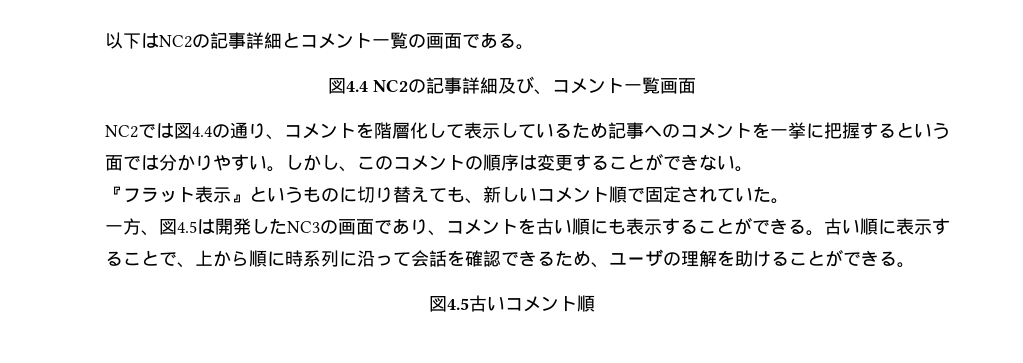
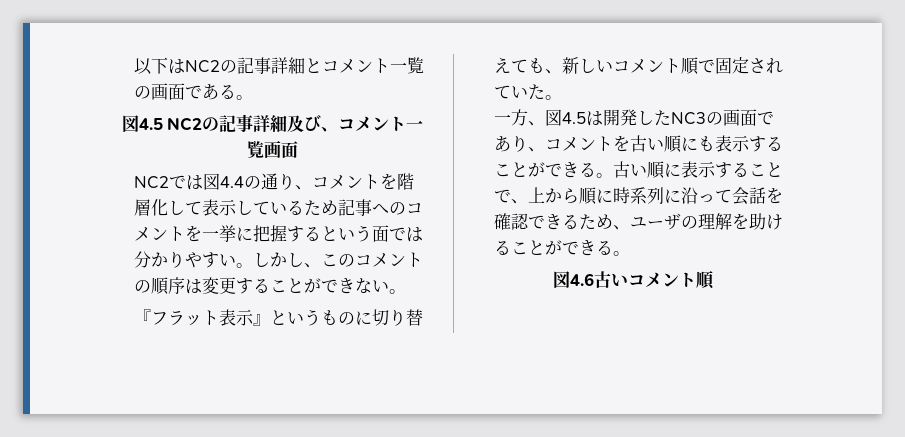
[345,81,368,92] 4.4 -> [138,118,163,130] 4.5
[446,298,469,310] 4.5 -> [569,273,594,286] 4.6

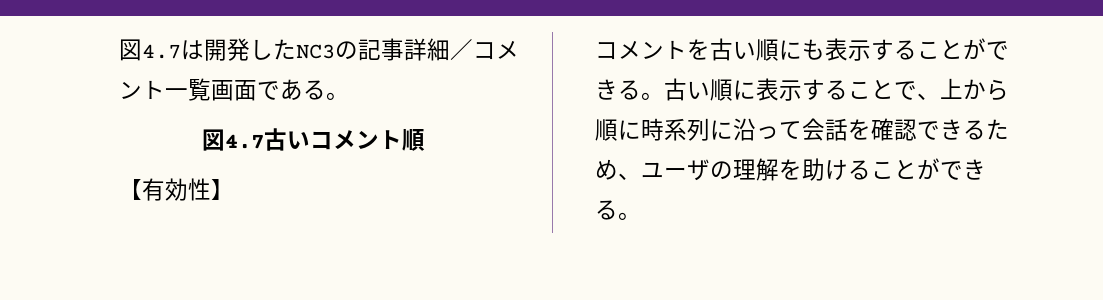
[134,57,425,75] [134,86,152,99] 以下はNC2の記事詳細とコメント一覧の -> [118,38,519,61] [118,78,211,101] 図4.7は開発したNC3の記事詳細／コメント一覧
[138,114,424,132] [247,140,298,158] [134,173,415,190] [134,199,424,216] [134,225,424,242] [134,251,424,268] [134,277,407,295] [134,309,424,326] [494,57,784,75] [494,84,563,100] [494,109,775,126] [494,135,546,152] 4.5 NC2の記事詳細及び、コメント一覧画面 // NC2では図4.4の通り、コメントを階層化して表示しているため記事へのコメントを一挙に把握するという面では分かりやすい。しかし、このコメントの順序は変更することができない。 // 『フラット表示』というものに切り替えても、新しいコメント順で固定されていた。 // 一方、図4.5は開発したNC3の画面であり、 -> [225,128,425,151] [118,178,234,201] 4.7古いコメント順 // 【有効性】 //
[552,271,714,289] // 図4.6古いコメント順 -> (641, 216) none

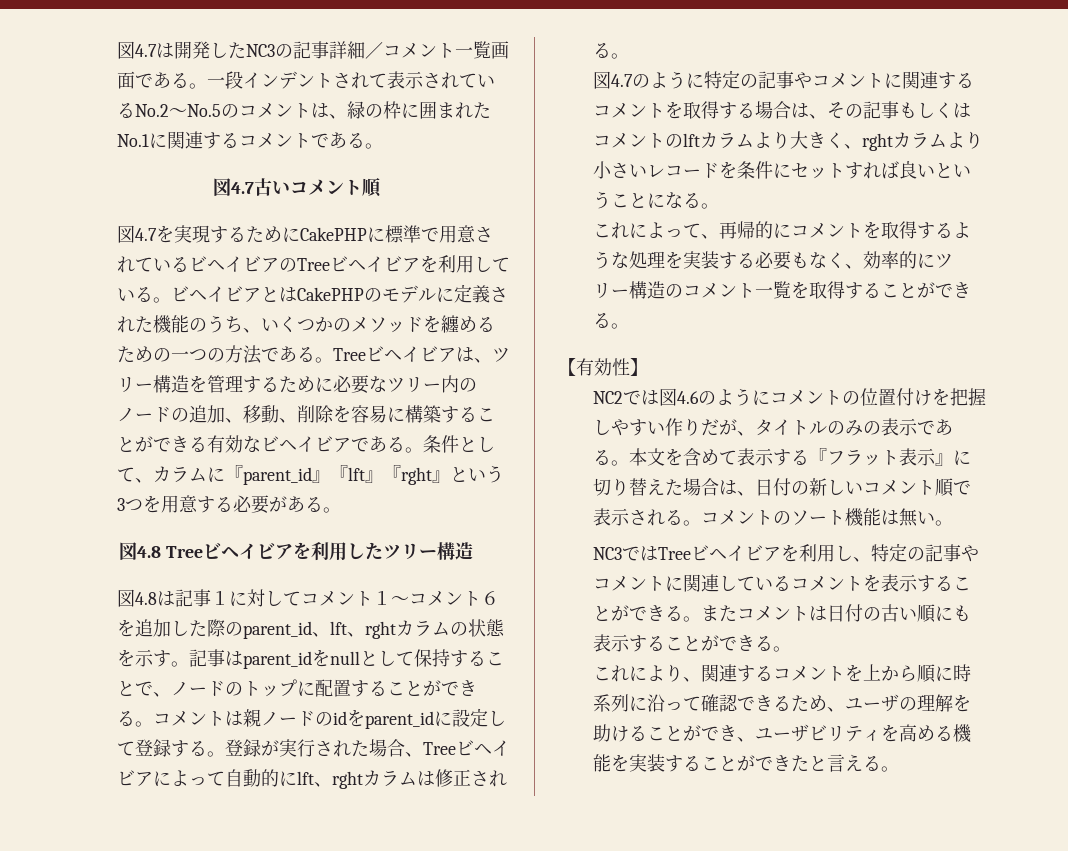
(349, 96) none -> [206,71,495,89] [116,101,491,119] [116,131,383,149] 一段インデントされて表示されているNo.2～No.5のコメントは、緑の枠に囲まれたNo.1に関連するコメントである。
[118,178,234,201] [594,39,710,60] 【有効性】 // コメントを -> [116,225,493,243] [116,255,510,273] [116,284,508,303] [116,315,495,334] [116,345,510,364] [116,375,477,394] [116,405,495,423] [116,435,495,453] [116,465,504,485] [116,495,341,514] [119,542,473,561] [116,589,499,607] [116,619,505,639] [116,649,504,669] [116,679,477,697] [116,708,506,729] [116,739,510,757] [116,769,507,789] [592,43,629,59] [592,70,974,89] [592,101,971,119] [592,131,983,151] [592,161,971,179] [592,191,719,209] [592,221,971,239] [592,251,953,270] [592,281,971,299] [592,313,629,329] [558,358,648,376] [592,388,986,406] [592,418,953,436] [592,448,971,466] [592,478,971,497] [592,508,953,527] [592,543,979,562] [592,574,971,592] [592,604,881,622] 図4.7を実現するためにCakePHPに標準で用意されているビヘイビアのTreeビヘイビアを利用している。ビヘイビアとはCakePHPのモデルに定義された機能のうち、いくつかのメソッドを纏めるための一つの方法である。Treeビヘイビアは、ツリー構造を管理するために必要なツリー内のノードの追加、移動、削除を容易に構築することができる有効なビヘイビアである。条件として、カラムに『parent_id』『lft』『rght』という3つを用意する必要がある。 // 図4.8 Treeビヘイビアを利用したツリー構造 // 図4.8は記事１に対してコメント１～コメント６を追加した際のparent_id、lft、rghtカラムの状態を示す。記事はparent_idをnullとして保持することで、ノードのトップに配置することができる。コメントは親ノードのidをparent_idに設定して登録する。登録が実行された場合、Treeビヘイビアによって自動的にlft、rghtカラムは修正される。 // 図4.7のように特定の記事やコメントに関連するコメントを取得する場合は、その記事もしくはコメントのlftカラムより大きく、rghtカラムより小さいレコードを条件にセットすれば良いということになる。 // これによって、再帰的にコメントを取得するような処理を実装する必要もなく、効率的にツリー構造のコメント一覧を取得することができる。 // 【有効性】 // NC2では図4.6のようにコメントの位置付けを把握しやすい作りだが、タイトルのみの表示である。本文を含めて表示する『フラット表示』に切り替えた場合は、日付の新しいコメント順で表示される。コメントのソート機能は無い。 // NC3ではTreeビヘイビアを利用し、特定の記事やコメントに関連しているコメントを表示することができる。またコメントは日付の
[663,78,940,101] 古い順に表示することで、 -> [592,664,863,682] // これにより、関連するコメントを
[801,118,871,141] 会話を -> (701, 703) none
(986, 169) none -> [736,724,972,743] [592,754,863,772] 、ユーザビリティを高める機能を実装することができたと言え

